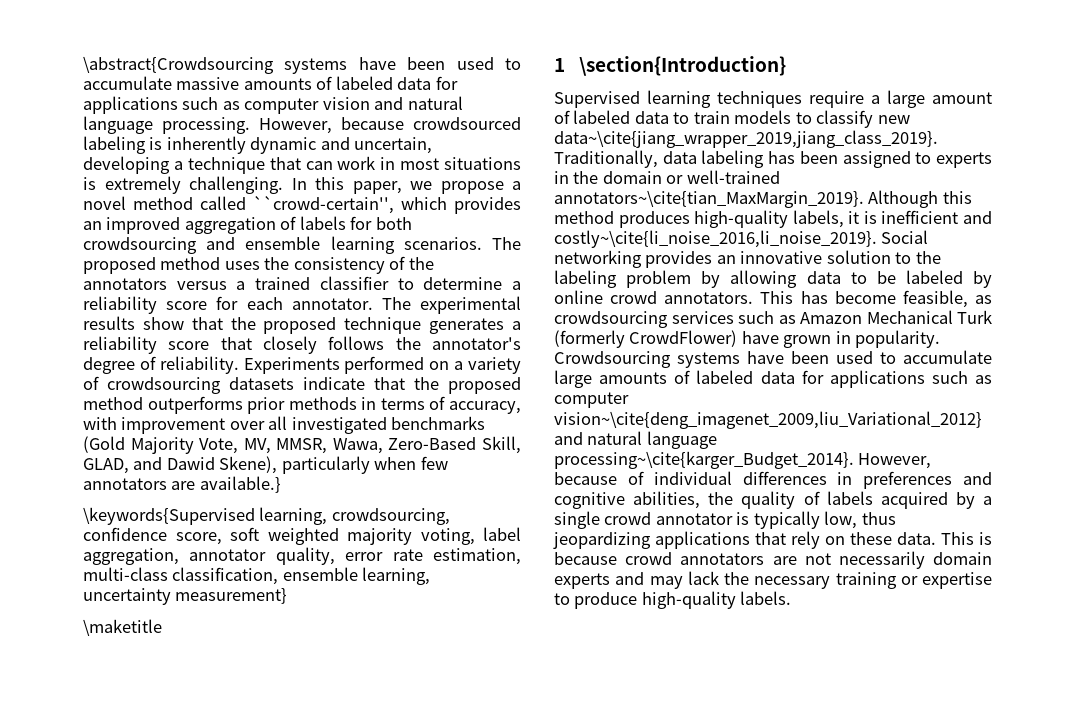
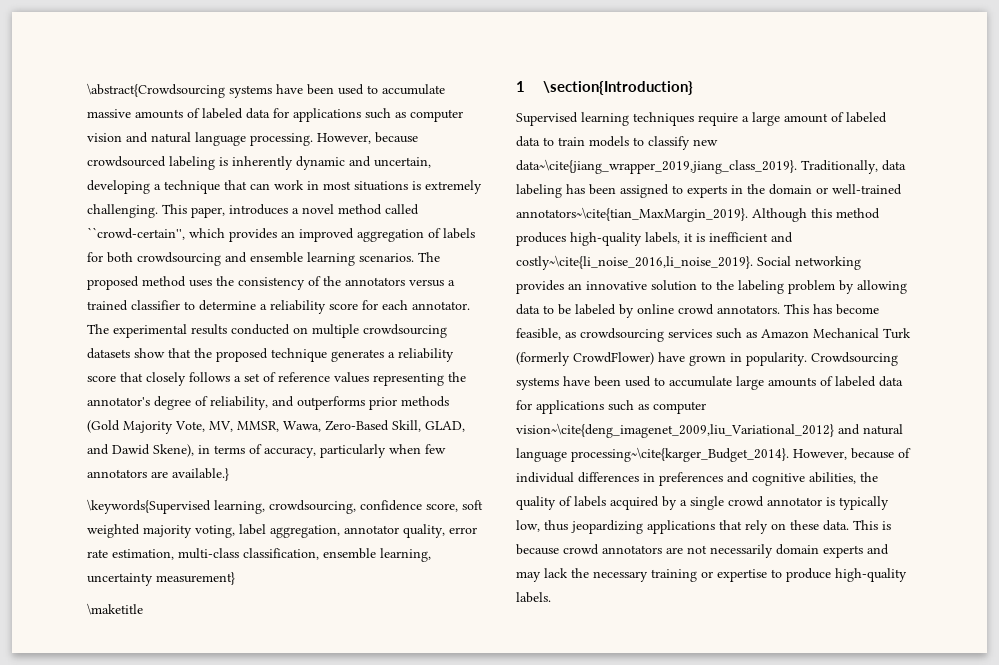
[291,177,504,194] In this paper, we propose -> [162,204,288,218] This paper, introduces
(135, 323) none -> [231,324,447,338] [87,348,130,359] conducted on multiple crowdsourcing datasets
[395,337,521,350] [83,356,521,374] [83,376,521,394] [83,396,521,414] [83,416,486,434] the annotator's degree of reliability. Experiments performed on a variety of crowdsourcing datasets indicate that the proposed method outperforms prior methods in terms of accuracy, with improvement over all investigated benchmarks -> [234,372,466,386] [87,396,449,410] a set of reference values representing the annotator's degree of reliability, and outperforms prior methods
(278, 465) none -> [198,444,316,458] in terms of accuracy,

